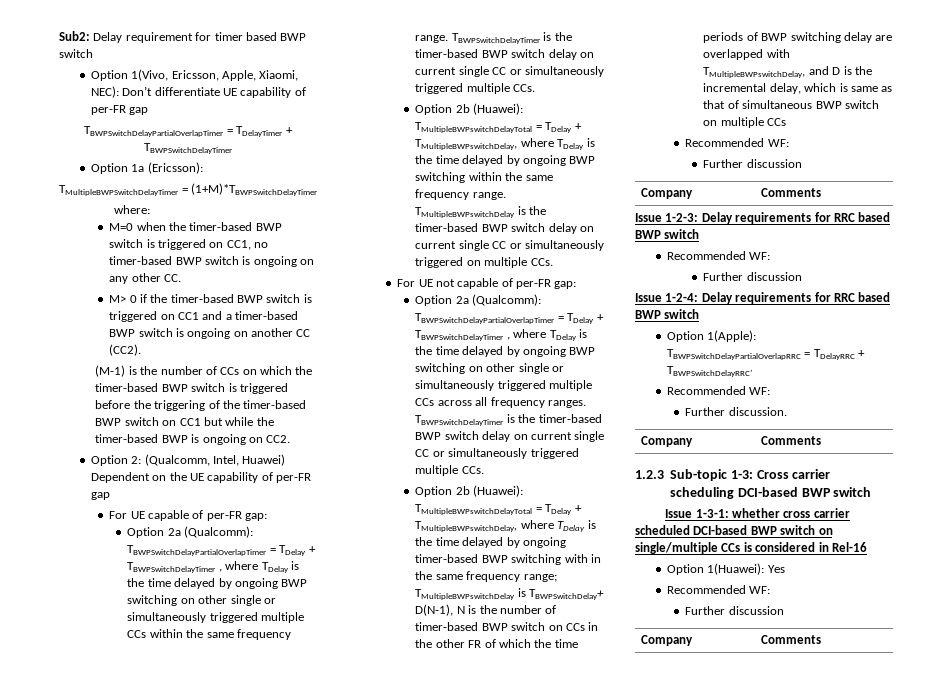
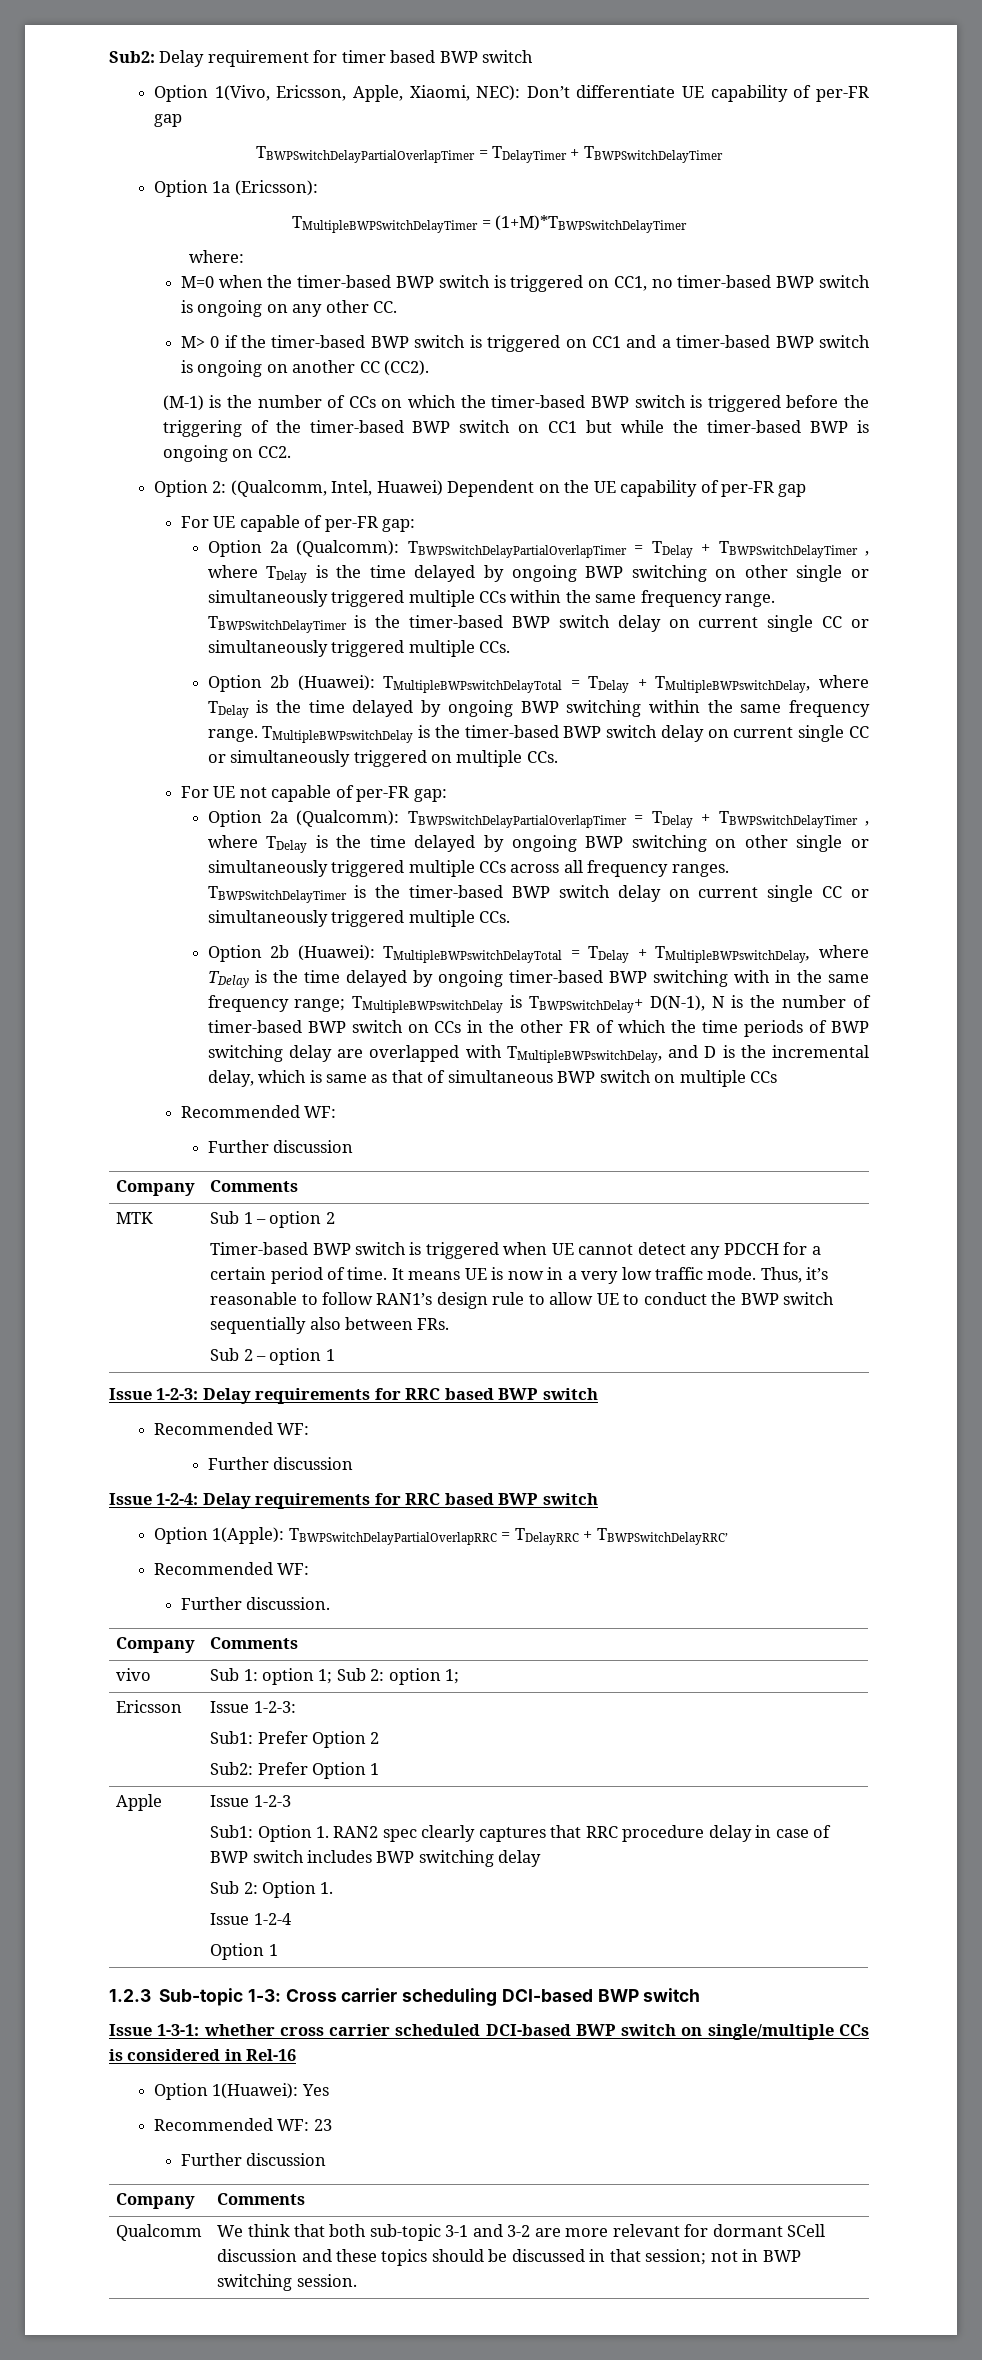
(822, 192) none -> [116,1212,154,1224] [210,1211,335,1228] [210,1242,821,1259] [210,1267,829,1284] [210,1292,835,1309] [210,1317,450,1334] [210,1348,335,1365] // MTK | Sub 1 – option 2 // Timer-based BWP switch is triggered when UE cannot detect any PDCCH for a certain period of time. It means UE is now in a very low traffic mode. Thus, it’s reasonable to follow RAN1’s design rule to allow UE to conduct the BWP switch sequentially also between FRs. // Sub 2 – option 1
(822, 440) none -> [116,1668,152,1681] [210,1668,460,1685] [116,1700,183,1713] [210,1701,296,1713] [210,1731,380,1748] [210,1762,380,1779] [116,1794,163,1811] [210,1795,291,1807] [210,1825,832,1842] [210,1850,542,1867] [210,1881,334,1898] [210,1913,291,1925] [210,1943,278,1960] // vivo | Sub 1: option 1; Sub 2: option 1; // Ericsson | Issue 1-2-3: // Sub1: Prefer Option 2 // Sub2: Prefer Option 1 // Apple | Issue 1-2-3 // Sub1: Option 1. RAN2 spec clearly captures that RRC procedure delay in case of BWP switch includes BWP switching delay // Sub 2: Option 1. // Issue 1-2-4 // Option 1
[685,606,784,615] [641,635,694,646] [761,635,822,644] // Further discussion // Company | Comments -> [313,2119,332,2131] [180,2153,327,2166] [116,2193,196,2209] [217,2193,306,2205] [116,2224,203,2241] [217,2224,826,2241] [217,2249,801,2266] [217,2274,357,2291] 23 // Further discussion // Company | Comments // Qualcomm | We think that both sub-topic 3-1 and 3-2 are more relevant for dormant SCell discussion and these topics should be discussed in that session; not in BWP switching session.

